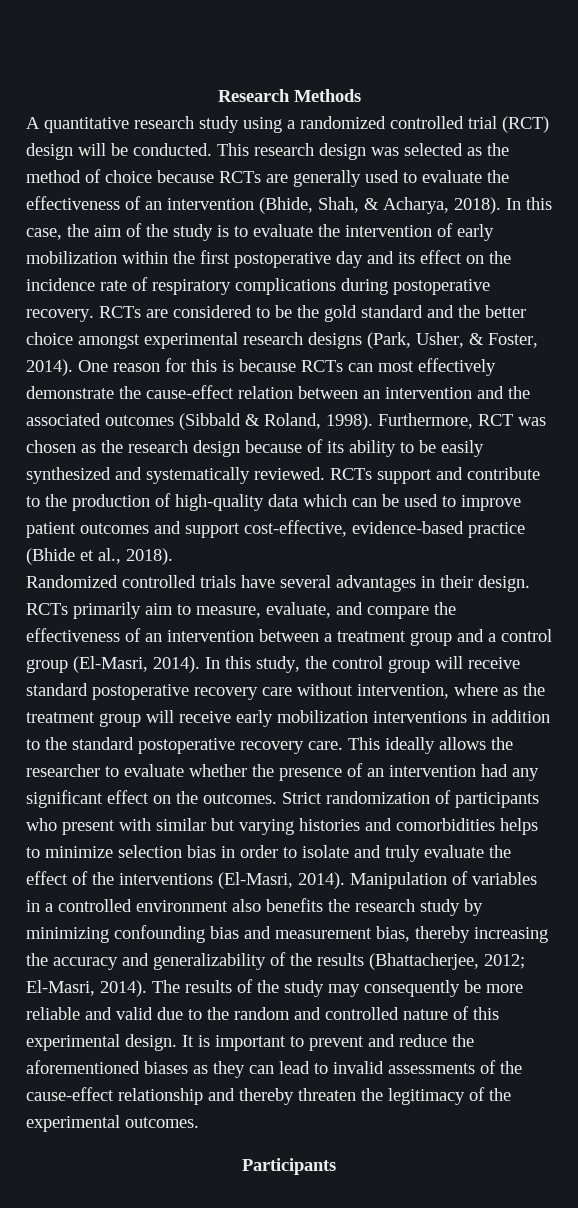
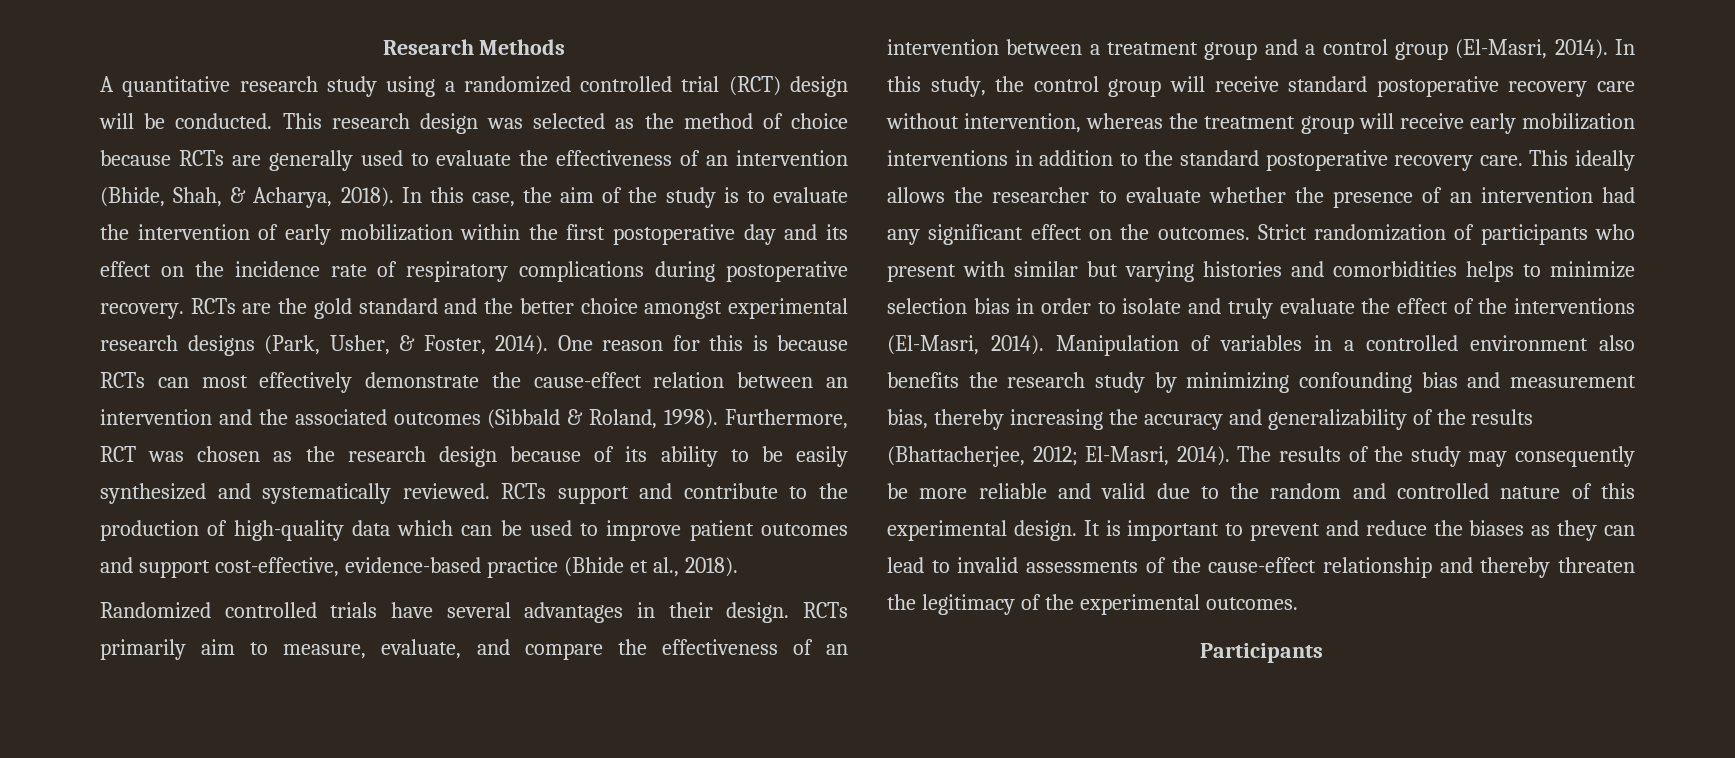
[173,305,292,318] considered to be -> (272, 308) none
[454,683,518,696] where as -> [1086,113,1164,129] whereas
[26,1060,140,1074] aforementioned -> (1463, 528) none

